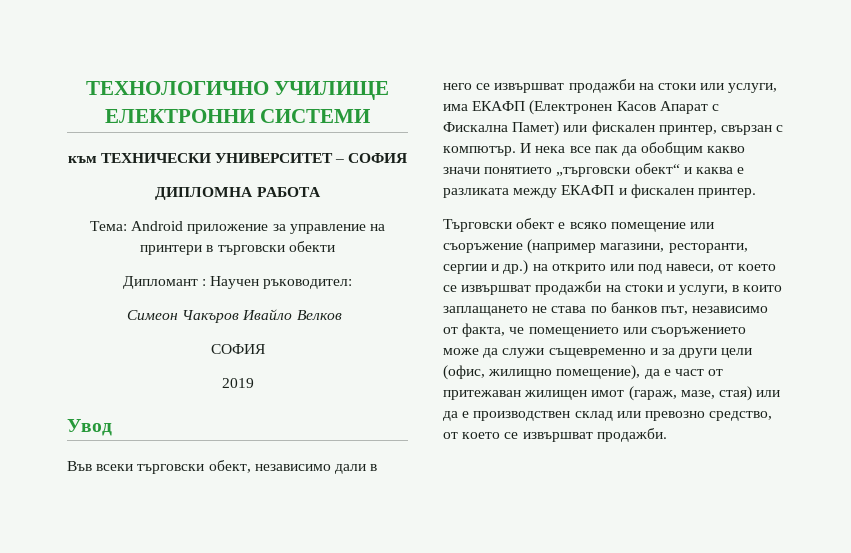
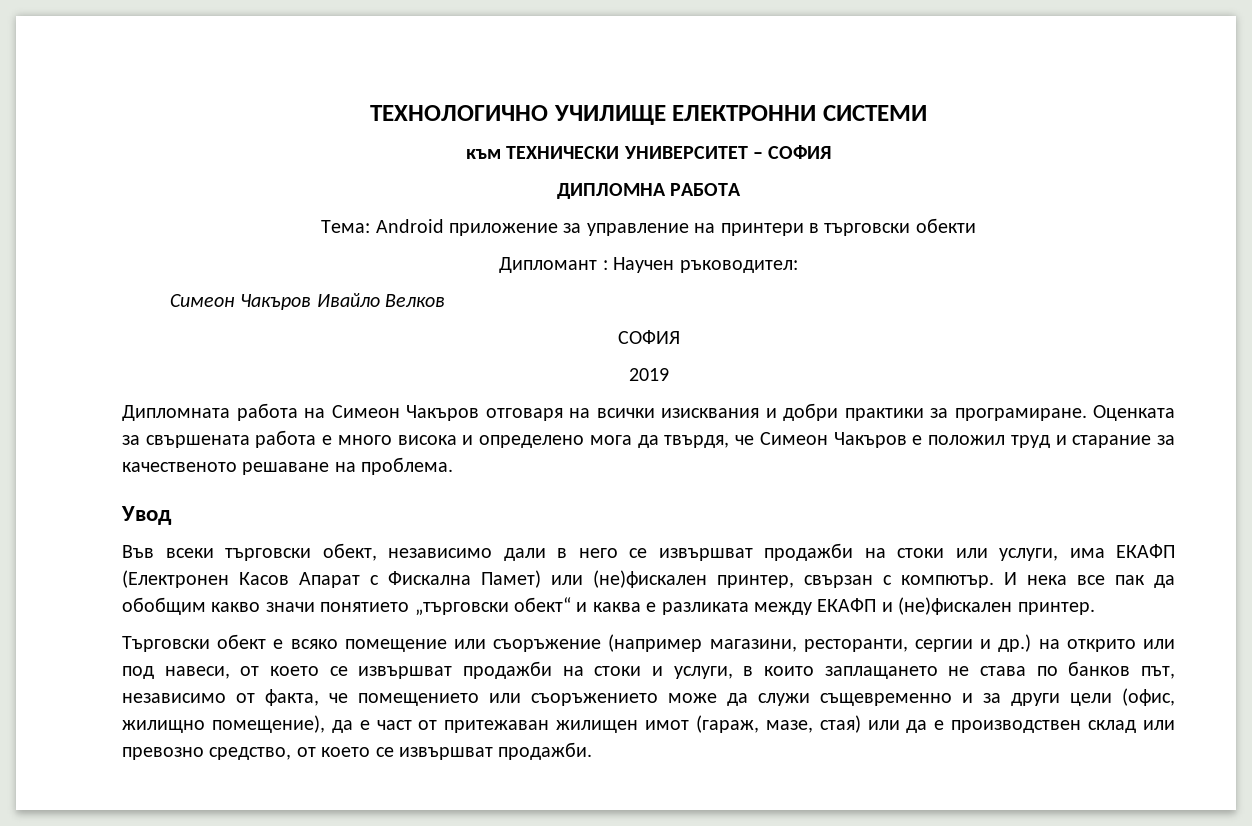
(254, 383) none -> [122,403,1175,421] [122,430,1175,448] [122,457,454,475] // Дипломната работа на Симеон Чакъров отговаря на всички изисквания и добри практики за програмиране. Оценката за свършената работа е много висока и определено мога да твърдя, че Симеон Чакъров е положил труд и старание за качественото решаване на проблема.
[591,121,655,135] фискален -> [593,570,707,588] (не)фискален
[630,184,694,198] фискален -> [898,597,1013,615] (не)фискален

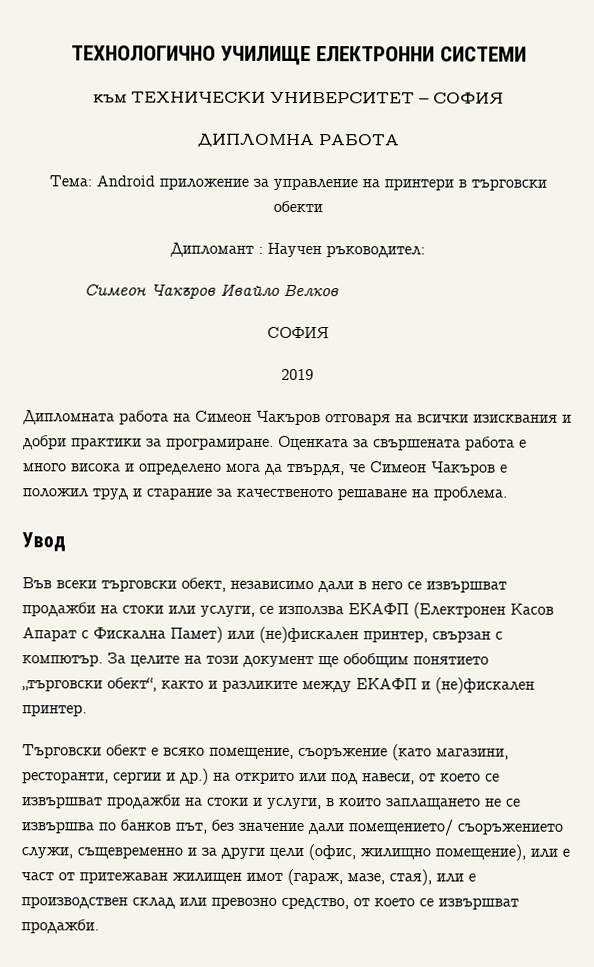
[1069,548,1105,558] има -> [259,605,344,616] се използва
[1004,572,1175,588] [122,597,749,616] И нека все пак да обобщим какво значи понятието „търговски обект“ и каква е разликата -> [107,652,489,668] [22,677,298,693] За целите на този документ ще обобщим понятието „търговски обект“, както и разликите
[344,634,703,652] помещение или съоръжение (например -> [209,744,432,761] помещение, съоръжение (като
[979,666,1026,676] става -> [506,798,521,807] [21,821,94,834] се извършва
[122,689,810,706] независимо от факта, че помещението или съоръжението може да служи -> [211,819,563,837] [21,847,73,859] без значение дали помещението/ съоръжението служи,
[331,720,353,733] да -> [530,848,558,858] или
[819,715,928,733] стая) или да -> [389,869,464,886] стая), или

